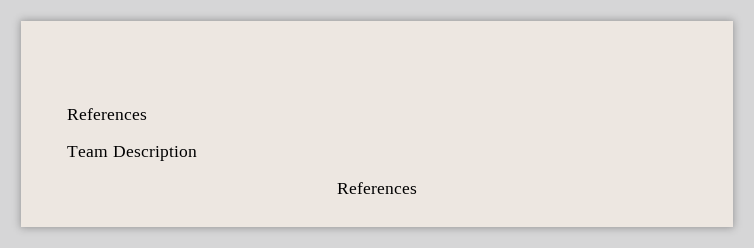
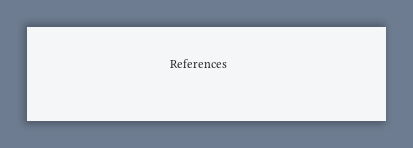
[67,108,147,120] [67,146,197,161] [337,182,417,194] References // Team Description // References -> [170,59,227,68] References

